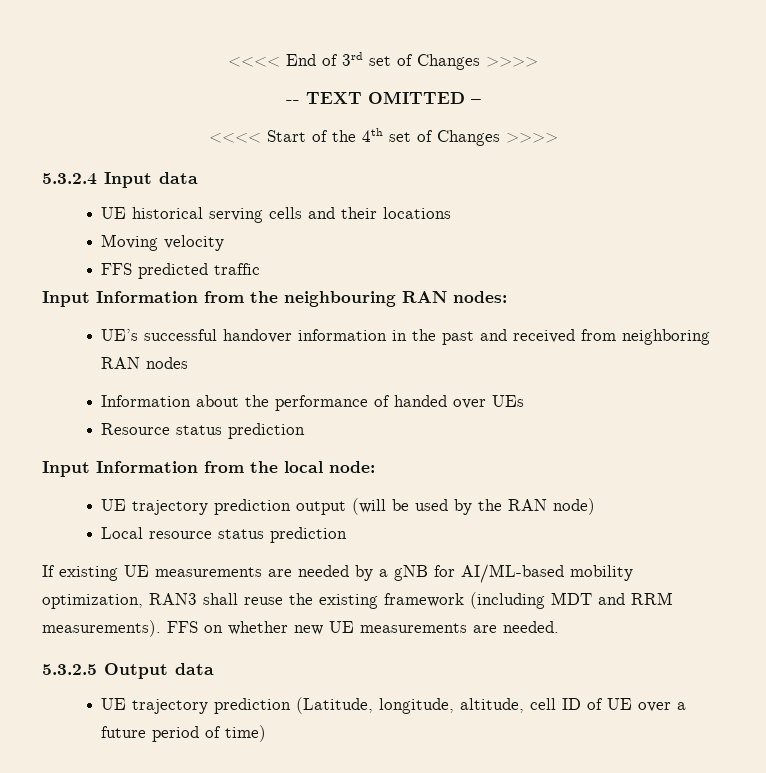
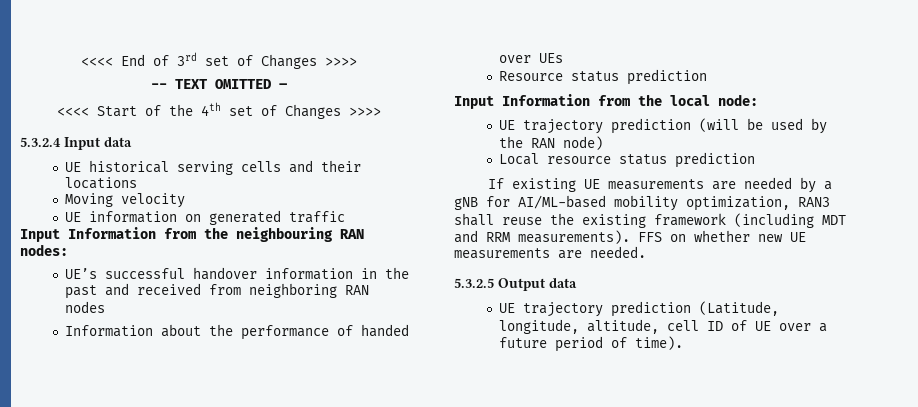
[101,263,209,279] FFS predicted -> [65,210,282,225] UE information on generated
[296,501,347,515] output -> (692, 126) none
[225,725,267,742] time) -> [635,336,684,350] time).

